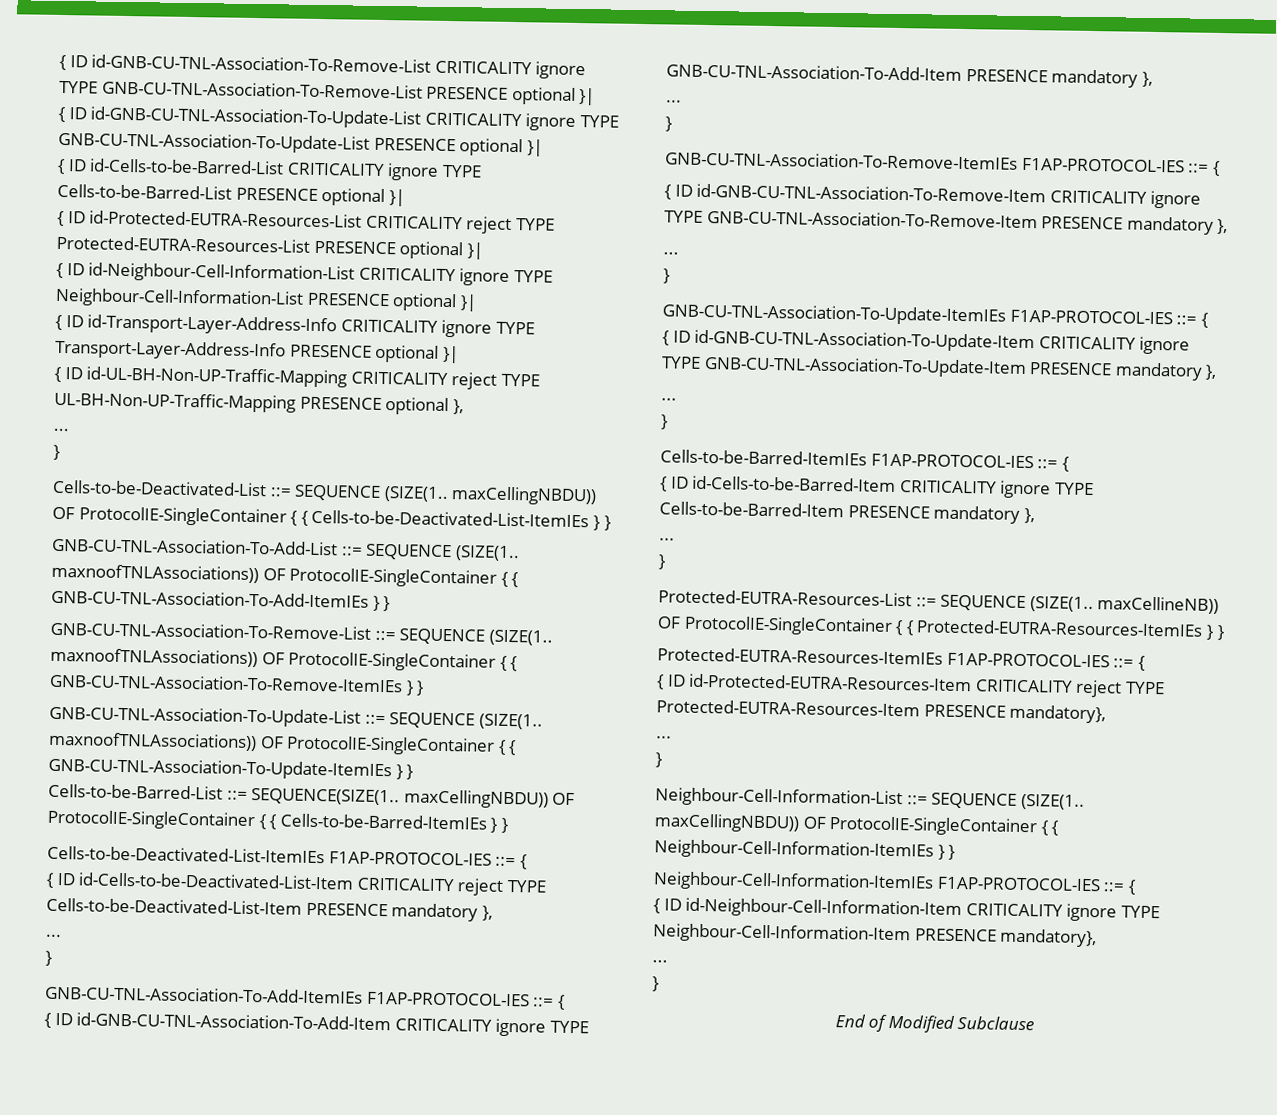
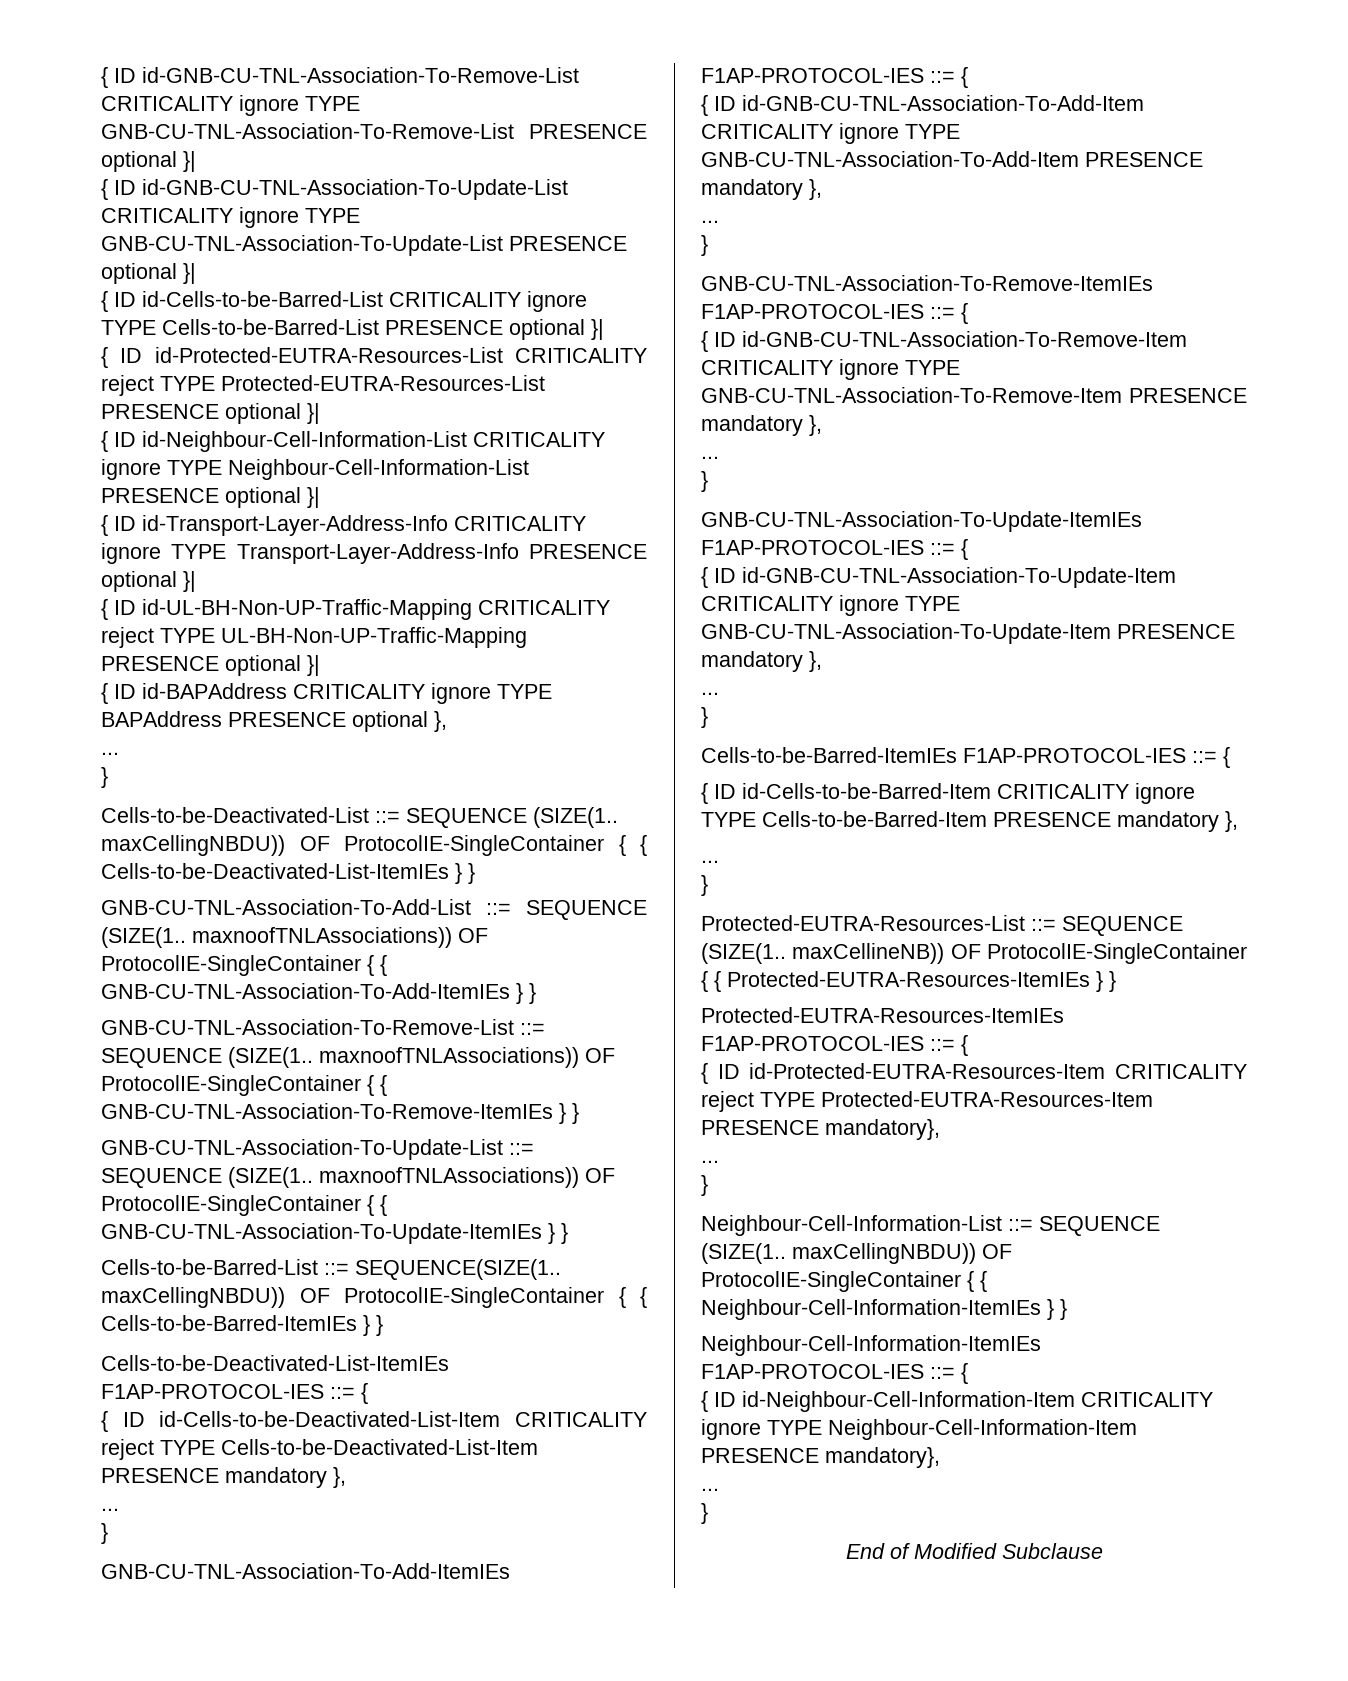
(450, 406) none -> [307,655,320,676] [101,683,552,704] [101,711,428,732] }| // { ID id-BAPAddress CRITICALITY ignore TYPE BAPAddress PRESENCE optional

